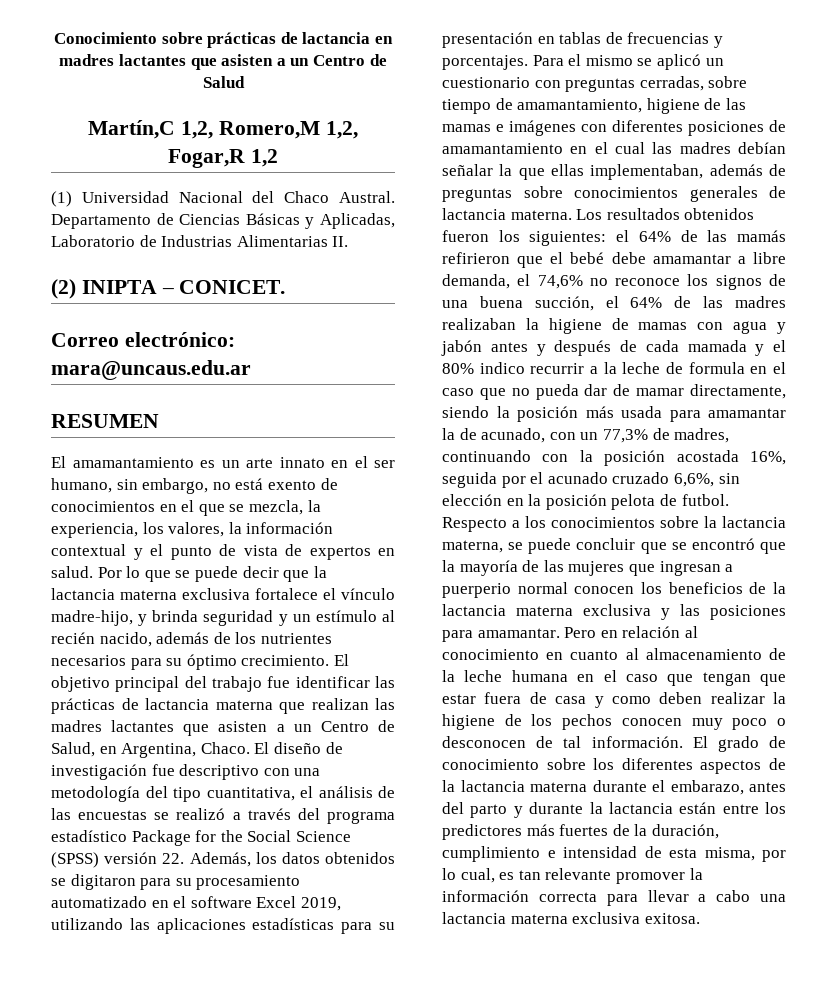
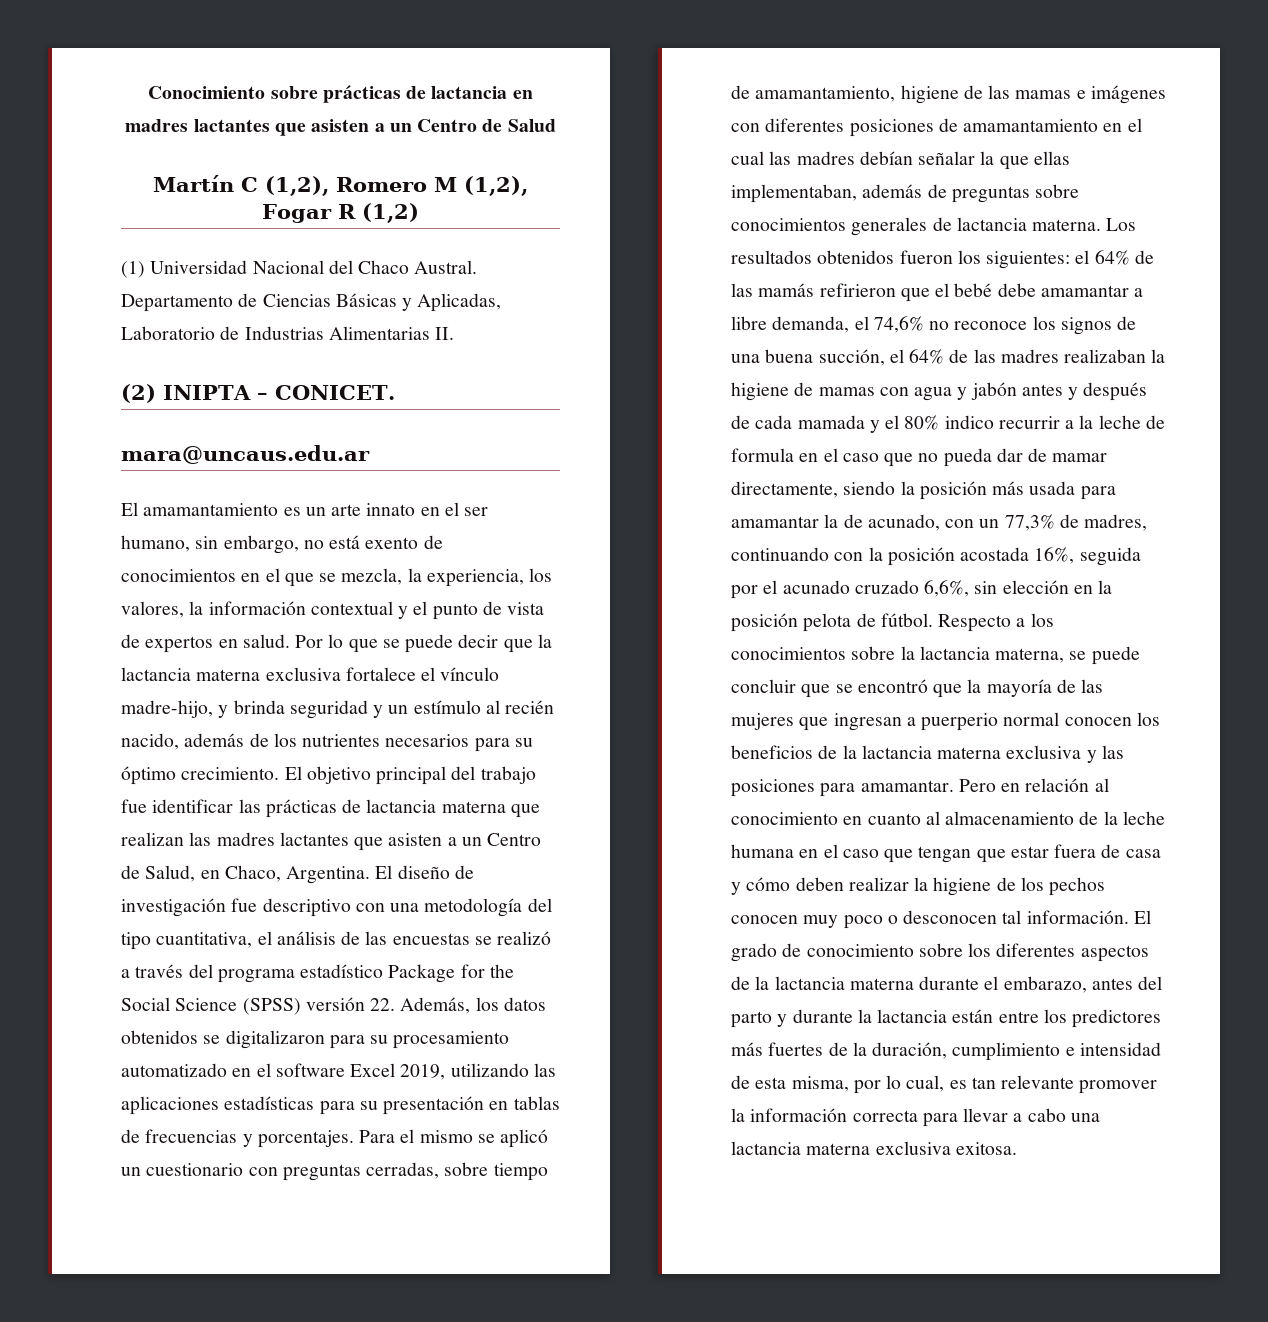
[88,120,358,139] [168,149,278,168] Martín,C 1,2, Romero,M 1,2, Fogar,R 1,2 -> [153,175,528,196] [262,203,419,223] Martín C (1,2), Romero M (1,2), Fogar R (1,2)
[51,332,235,347] Correo electrónico: -> (395, 392) none
[51,414,159,428] // RESUMEN -> (370, 454) none
[121,742,250,758] Argentina, Chaco. -> [224,865,371,884] Chaco, Argentina.
[70,874,136,890] digitaron -> [225,1030,325,1049] digitalizaron
[681,494,729,506] futbol. -> [880,613,933,627] fútbol.
[611,696,651,704] como -> [746,877,791,891] cómo
[536,736,554,748] de -> (998, 917) none

